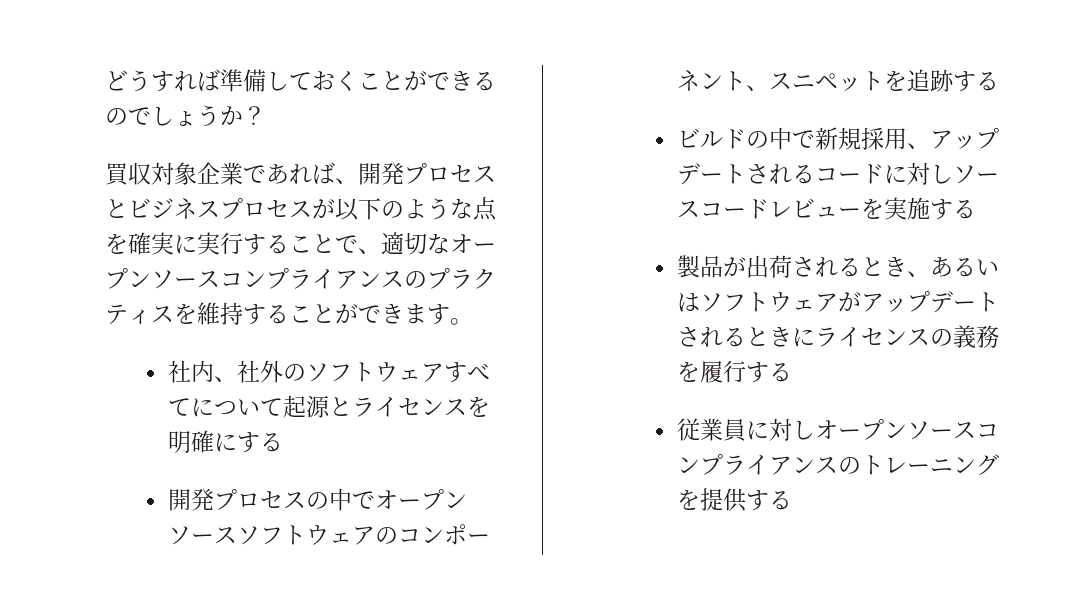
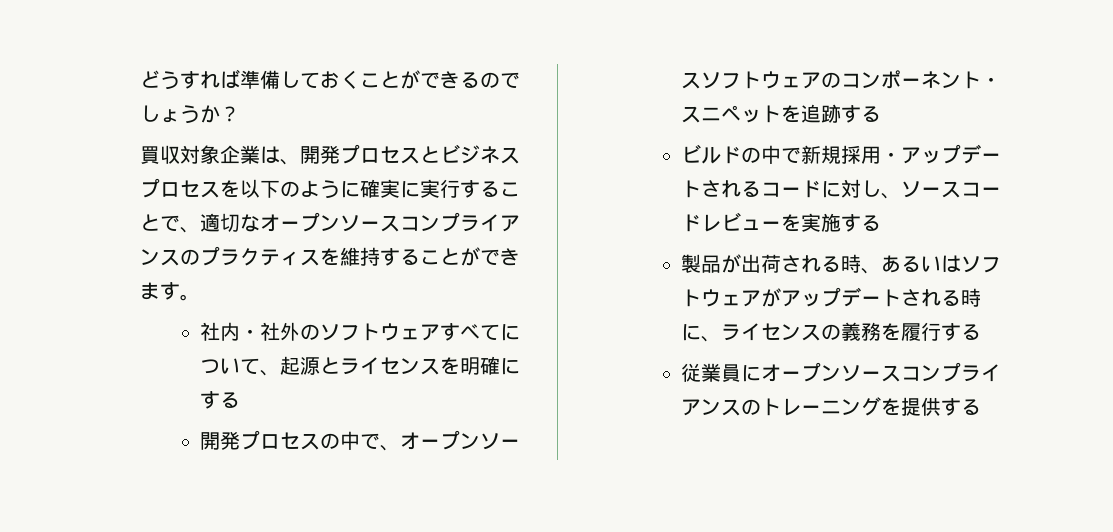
[242,162,335,184] であれば -> [260,146,281,164] は
[311,199,335,219] が -> [220,180,241,198] を
[449,197,497,221] [104,233,128,254] な点を -> [340,181,361,198] に
[213,376,237,382] 、 -> [240,329,261,339] ・
(283, 407) none -> [260,370,281,376] 、
(375, 500) none -> [380,445,401,451] 、
[745,85,769,91] 、 -> [981,77,1002,87] ・
[906,143,930,149] 、 -> [881,152,902,162] ・
(953, 174) none -> [881,193,902,199] 、
[860,256,907,277] とき -> [841,254,862,273] 時
[745,326,815,347] ときに -> [961,288,982,307] [681,324,722,342] 時に、
[768,418,815,441] 対し -> (762, 373) none

